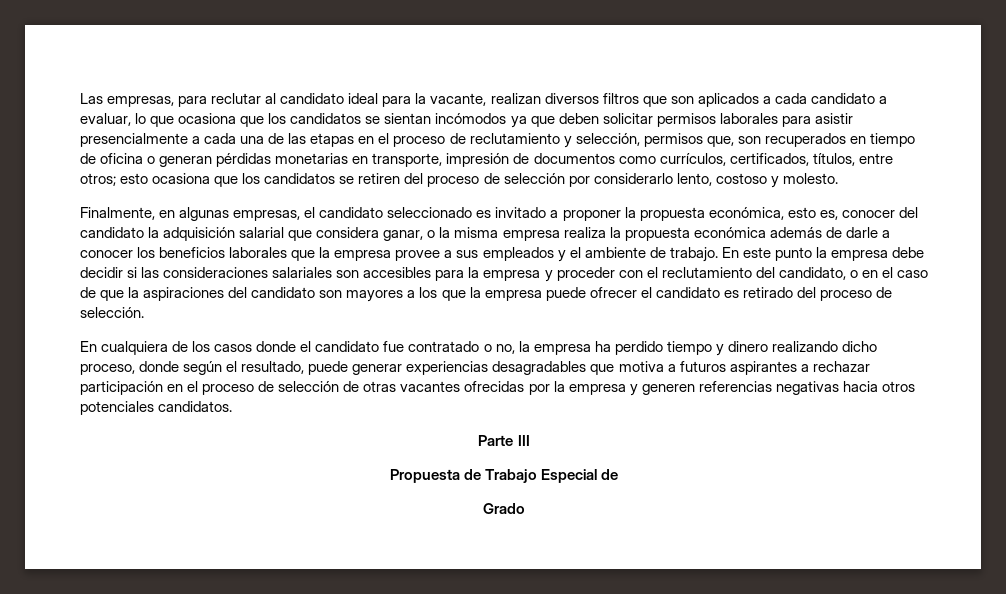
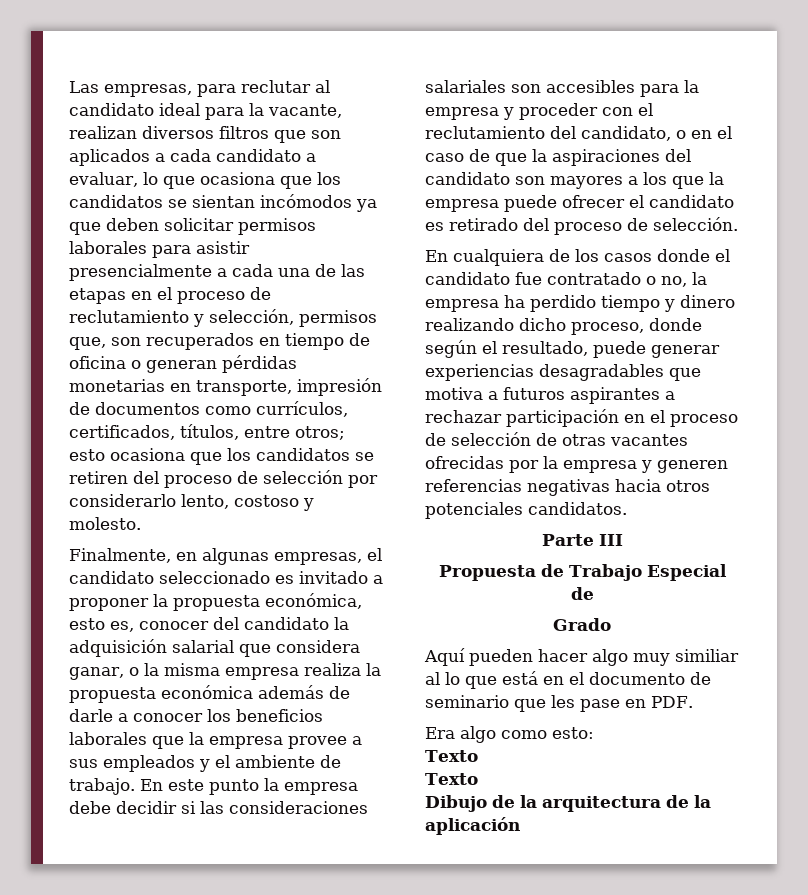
(525, 508) none -> [424,648,739,666] [425,671,711,689] [425,695,693,712] [425,726,594,743] [425,750,478,762] [425,773,478,785] [425,795,711,812] [425,817,520,835] // Aquí pueden hacer algo muy similiar al lo que está en el documento de seminario que les pase en PDF. // Era algo como esto: // Texto // Texto // Dibujo de la arquitectura de la aplicación

